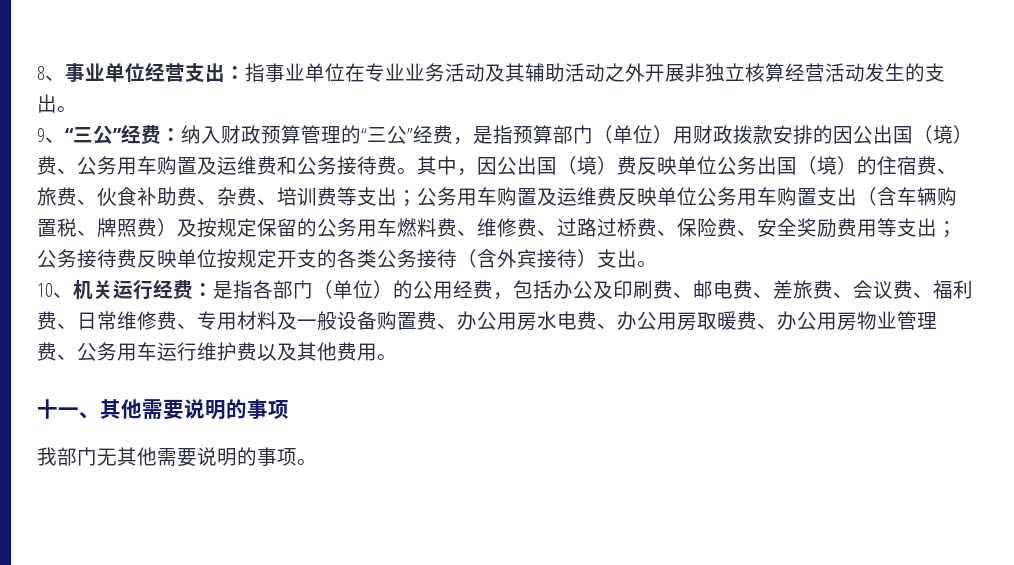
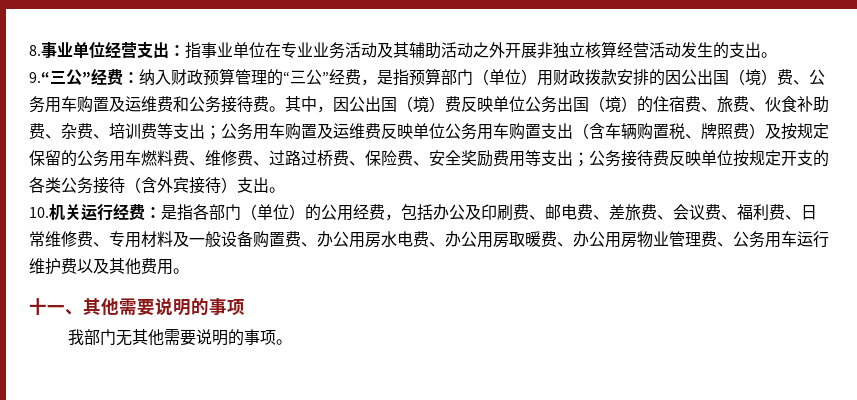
[37,66,65,81] 8、 -> [29,45,41,56] 8.
[37,128,74,143] 9、“ -> [29,71,50,83] 9.“
[37,283,73,298] 10、 -> [29,207,49,218] 10.

